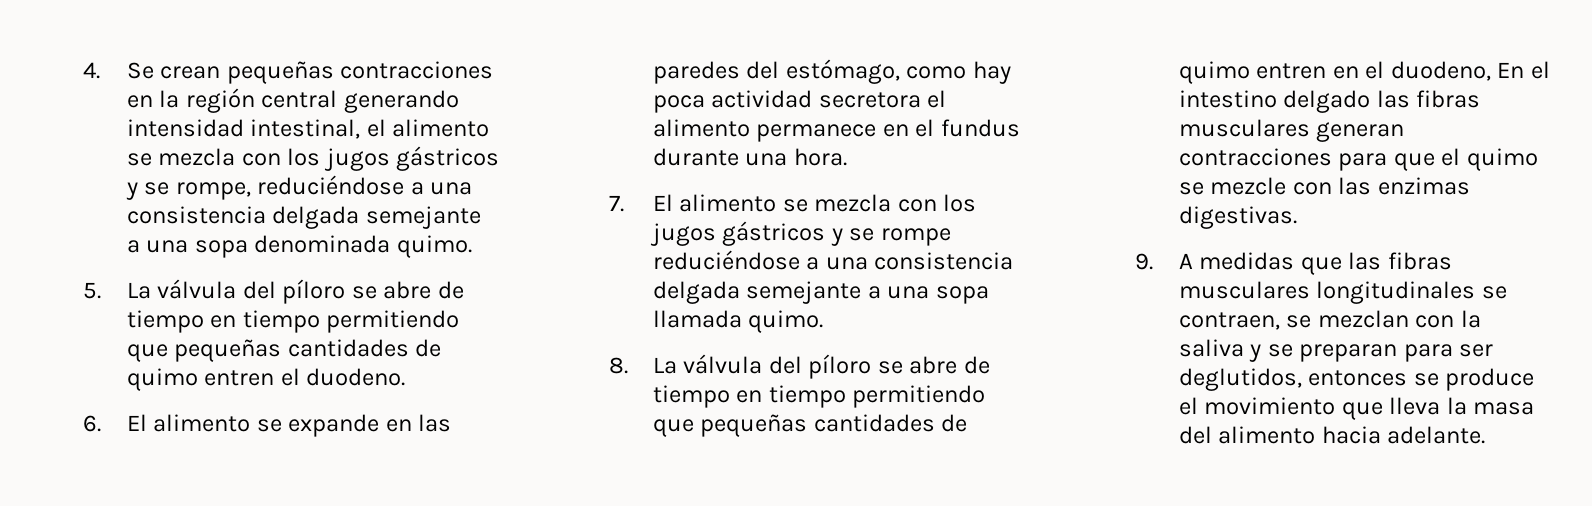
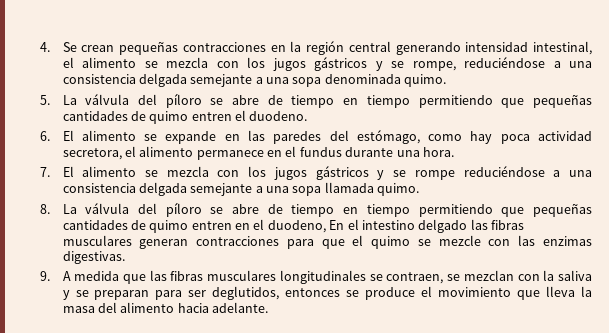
[818,92,921,108] secretora -> [62,148,122,160] secretora,
[1199,252,1295,270] medidas -> [74,271,120,281] medida

